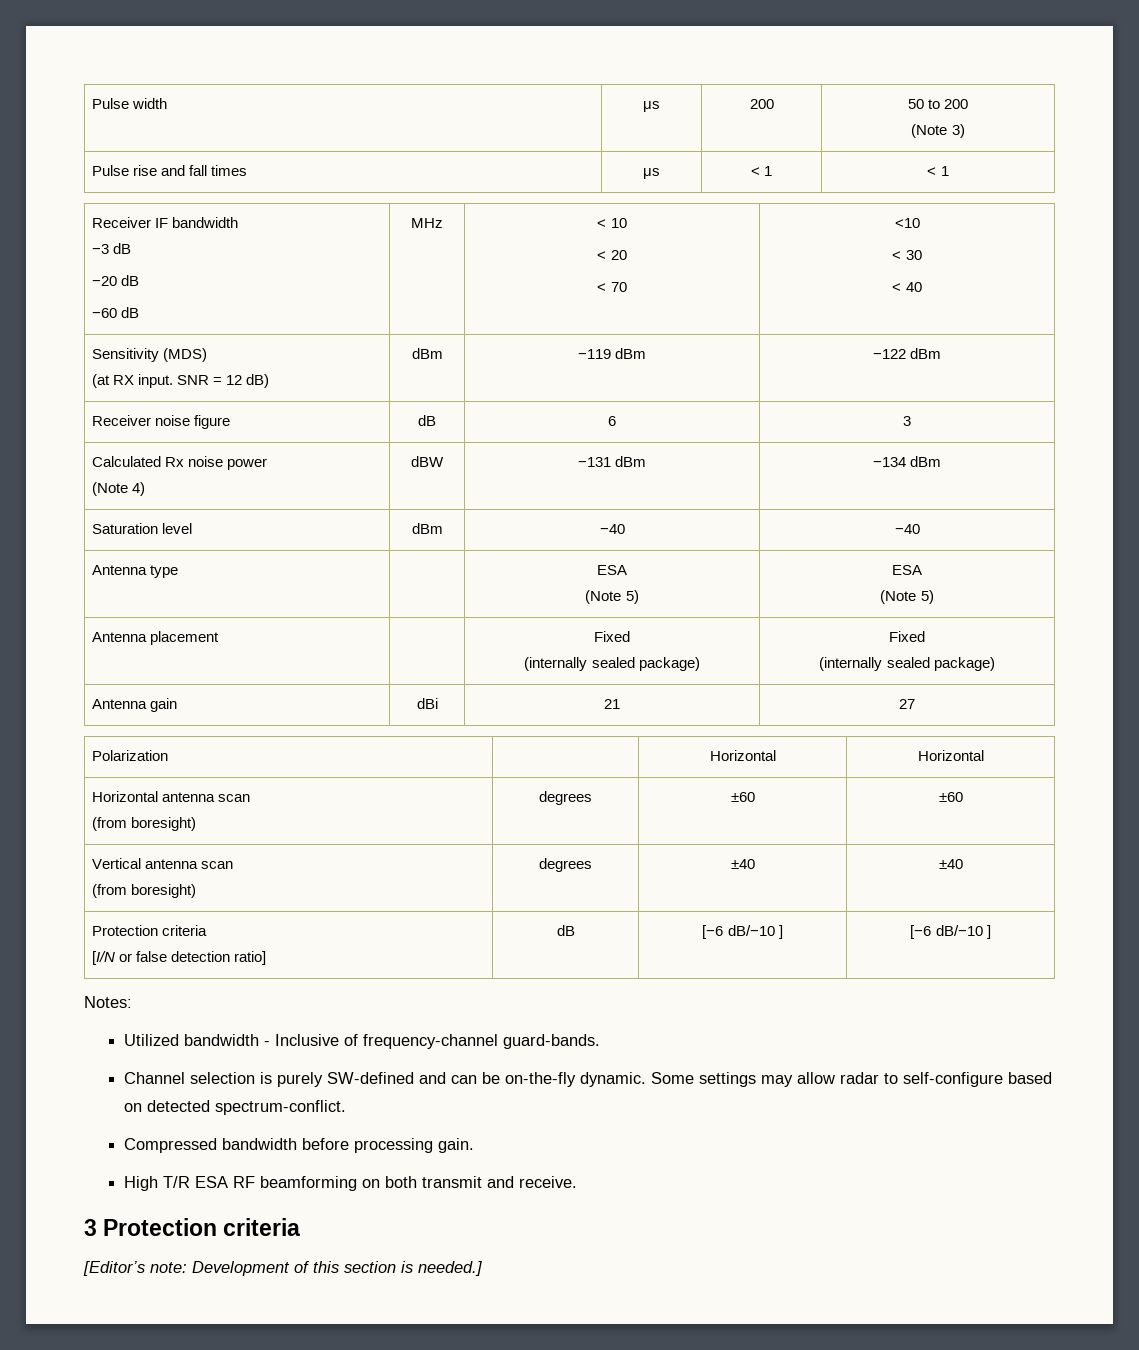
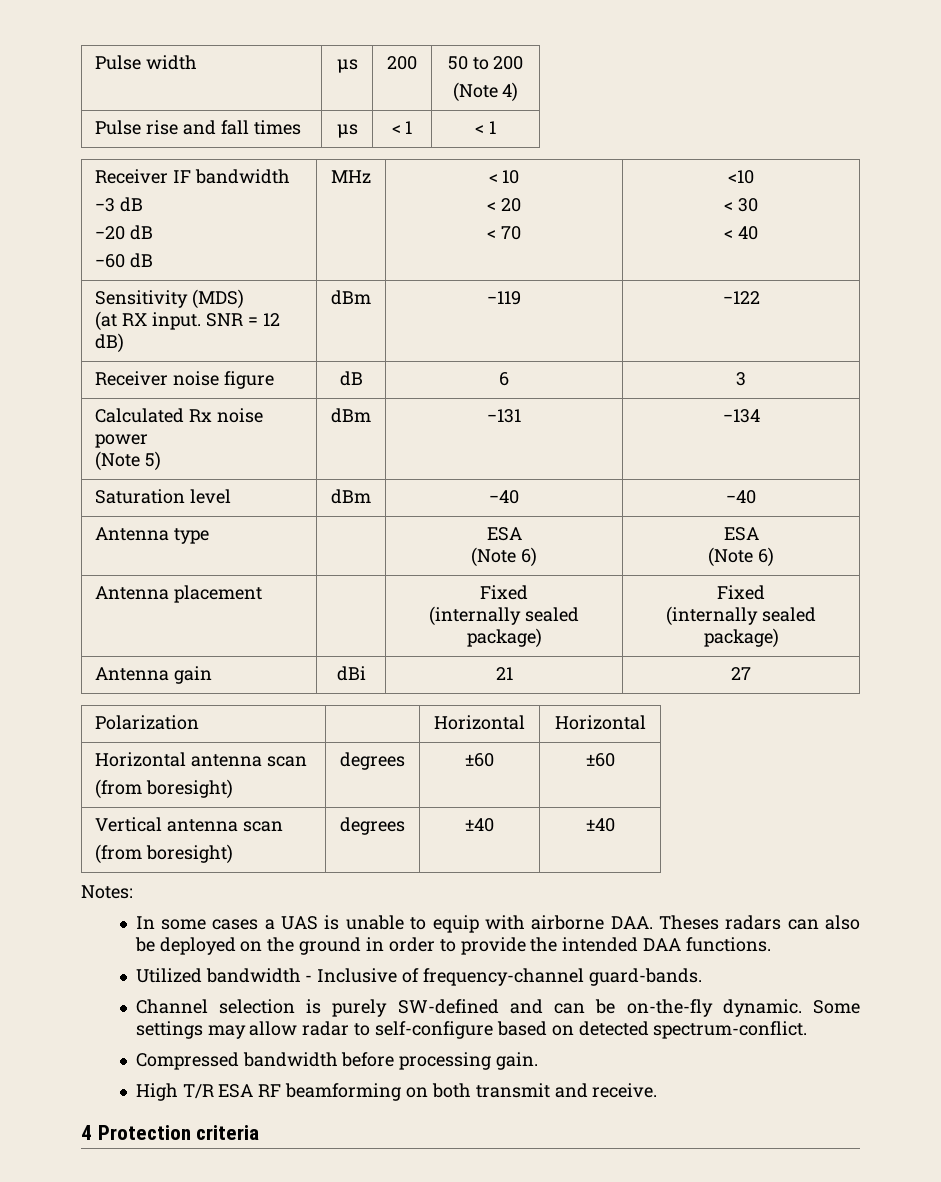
[951,124,965,138] 3) -> [502,82,519,102] 4)
[615,348,647,359] dBm -> (521, 298) none
[910,348,942,359] dBm -> (760, 297) none
[132,482,146,496] [411,456,444,467] 4) | dBW -> [145,451,162,471] [331,408,371,423] 5) | dBm
[615,456,647,467] dBm -> (521, 416) none
[910,456,942,467] dBm -> (760, 416) none
[625,590,639,604] [892,565,922,575] [880,590,934,604] 5) | ESA // (Note 5) -> [520,547,537,567] [723,527,759,541] [708,547,774,567] 6) | ESA // (Note 6)
[92,925,208,936] [92,951,267,965] [556,925,575,936] [702,925,783,939] [910,925,991,939] [84,996,132,1008] // Protection criteria // [I/N or false detection ratio] | dB | [−6 dB/−10 ] | [−6 dB/−10 ] // Notes: -> [81,885,133,899] [135,915,860,933] [134,937,772,955] // Notes: // In some cases a UAS is unable to equip with airborne DAA. Theses radars can also be deployed on the ground in order to provide the intended DAA functions.
[84,1218,301,1236] [83,1261,482,1276] 3 Protection criteria // [Editor’s note: Development of this section is needed.] -> [81,1125,260,1140] 4 Protection criteria

